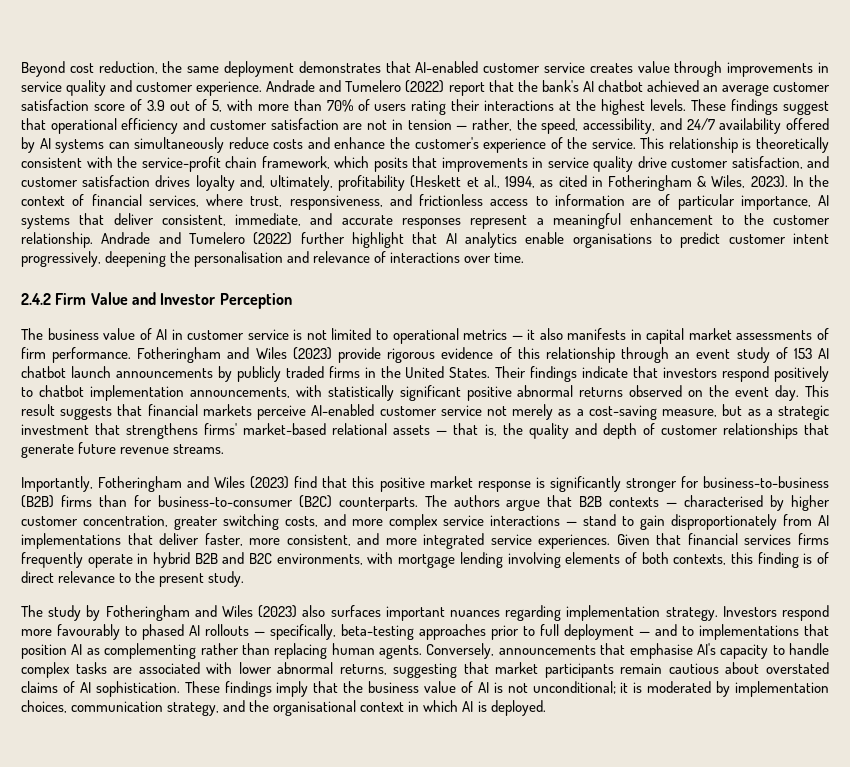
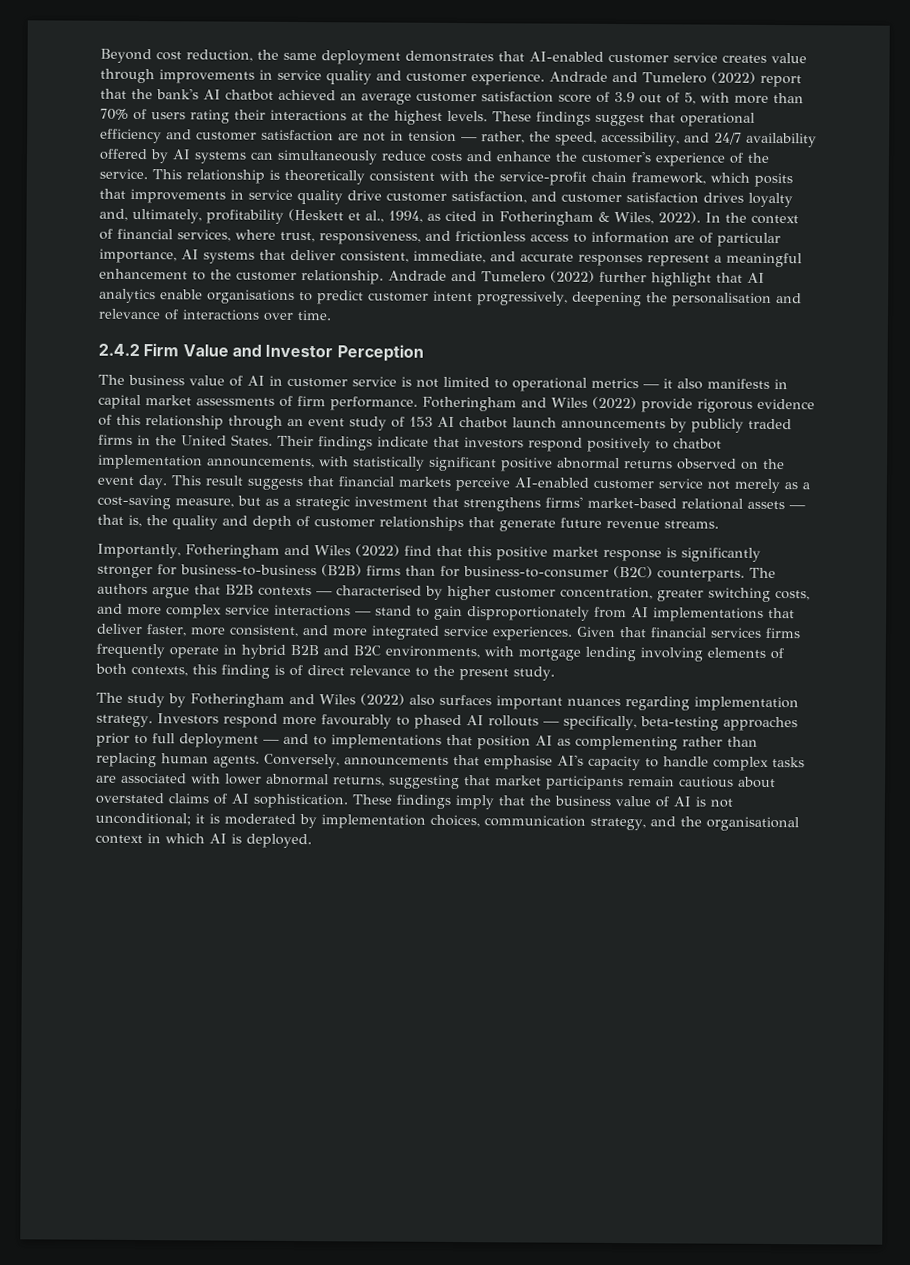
[750,175,788,188] 2023). -> [657,211,701,224] 2022).
[292,347,332,360] (2023) -> [592,396,637,410] (2022)
[250,476,290,489] (2023) -> [354,544,400,557] (2022)
[258,605,298,618] (2023) -> [360,693,405,706] (2022)

